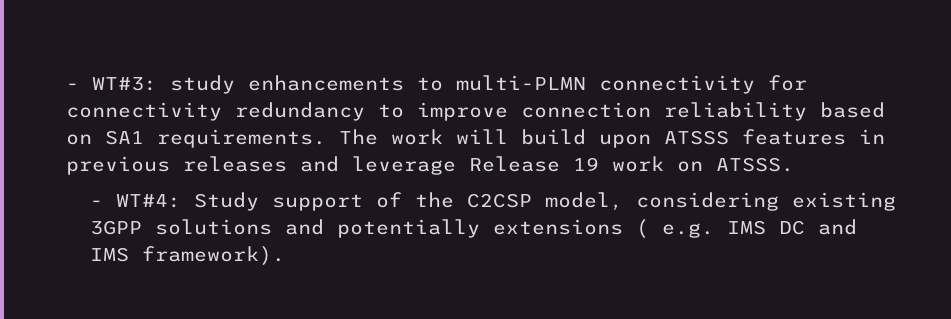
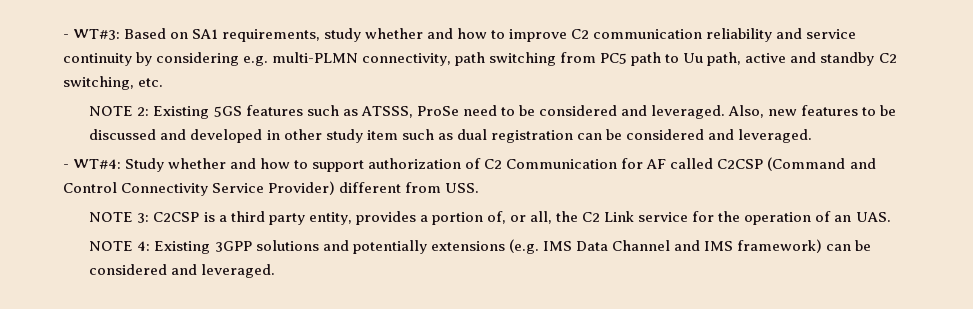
[170,75,808,94] [66,102,886,121] [66,129,886,148] [66,156,795,175] [90,192,897,211] study enhancements to multi-PLMN connectivity for connectivity redundancy to improve connection reliability based on SA1 requirements. The work will build upon ATSSS features in previous releases and leverage Release 19 work on ATSSS. // - WT#4: Study support of the C2CSP model, considering existing -> [123,28,857,42] [62,52,897,66] [62,76,163,90] [89,105,897,119] [89,129,813,143] [62,157,876,172] [62,181,479,196] [89,211,891,225] [89,241,211,254] Based on SA1 requirements, study whether and how to improve C2 communication reliability and service continuity by considering e.g. multi-PLMN connectivity, path switching from PC5 path to Uu path, active and standby C2 switching, etc. // NOTE 2: Existing 5GS features such as ATSSS, ProSe need to be considered and leveraged. Also, new features to be discussed and developed in other study item such as dual registration can be considered and leveraged. // - WT#4: Study whether and how to support authorization of C2 Communication for AF called C2CSP (Command and Control Connectivity Service Provider) different from USS. // NOTE 3: C2CSP is a third party entity, provides a portion of, or all, the C2 Link service for the operation of an UAS. // NOTE 4: Existing
[636,219,858,239] [90,246,286,266] ( e.g. IMS DC and IMS framework). -> [508,239,872,254] [89,264,276,278] (e.g. IMS Data Channel and IMS framework) can be considered and leveraged.

